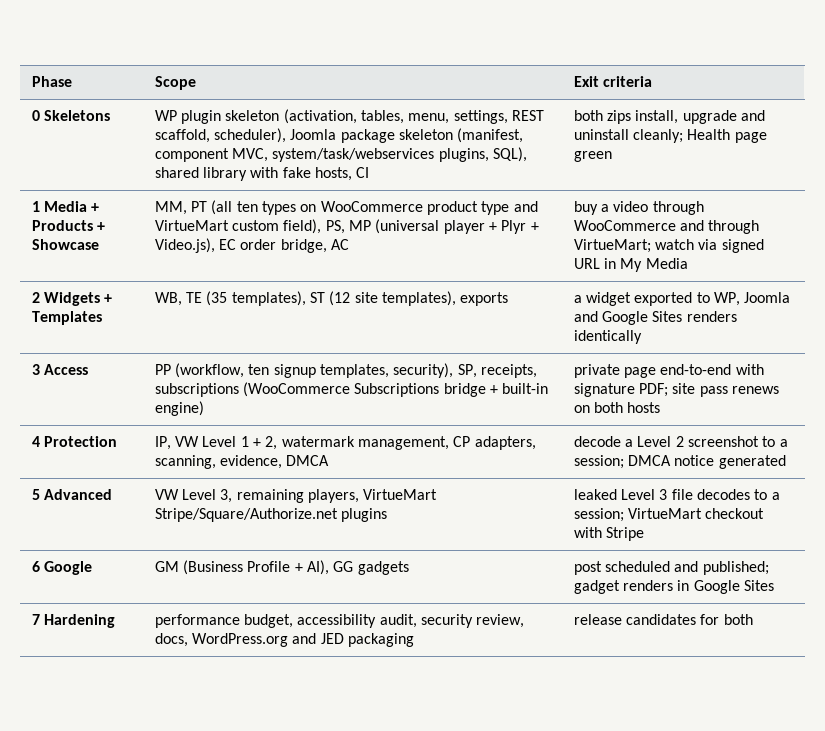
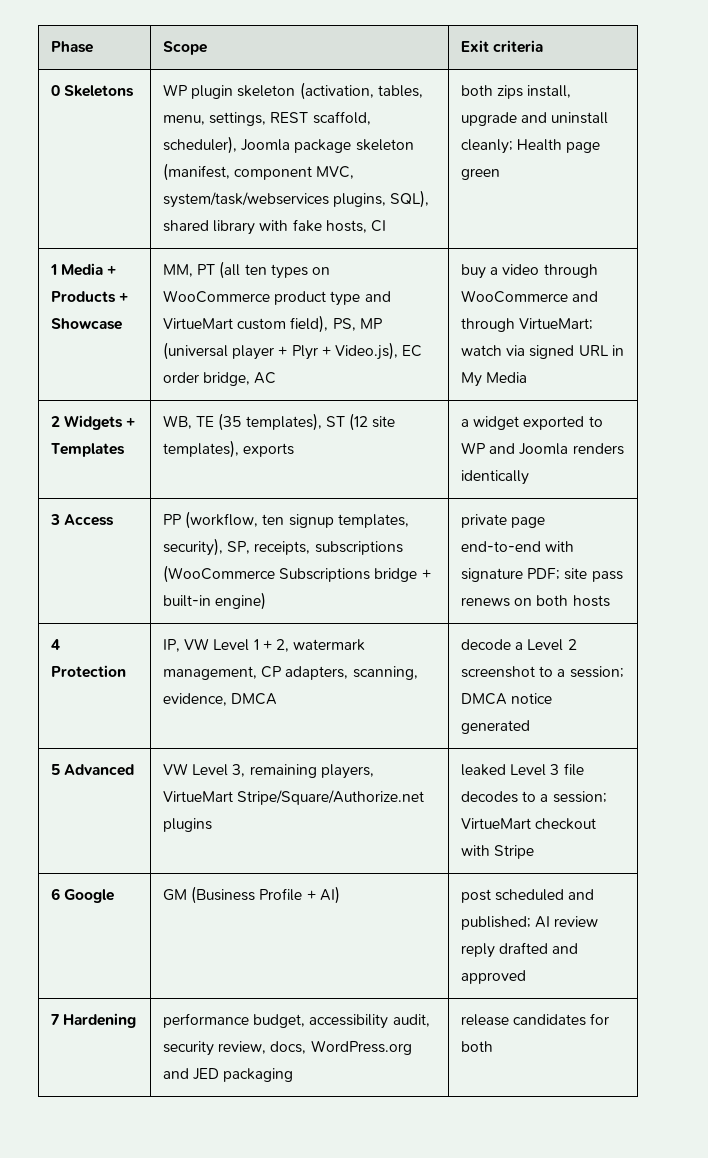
[713,292,791,306] [573,311,683,325] WP, Joomla and Google Sites -> [461,442,569,455] WP and Joomla
[306,560,409,575] AI), GG gadgets -> [319,886,340,904] AI)
[573,580,774,594] gadget renders in Google Sites -> [535,916,599,928] [461,942,579,958] [461,970,527,984] AI review reply drafted and approved

